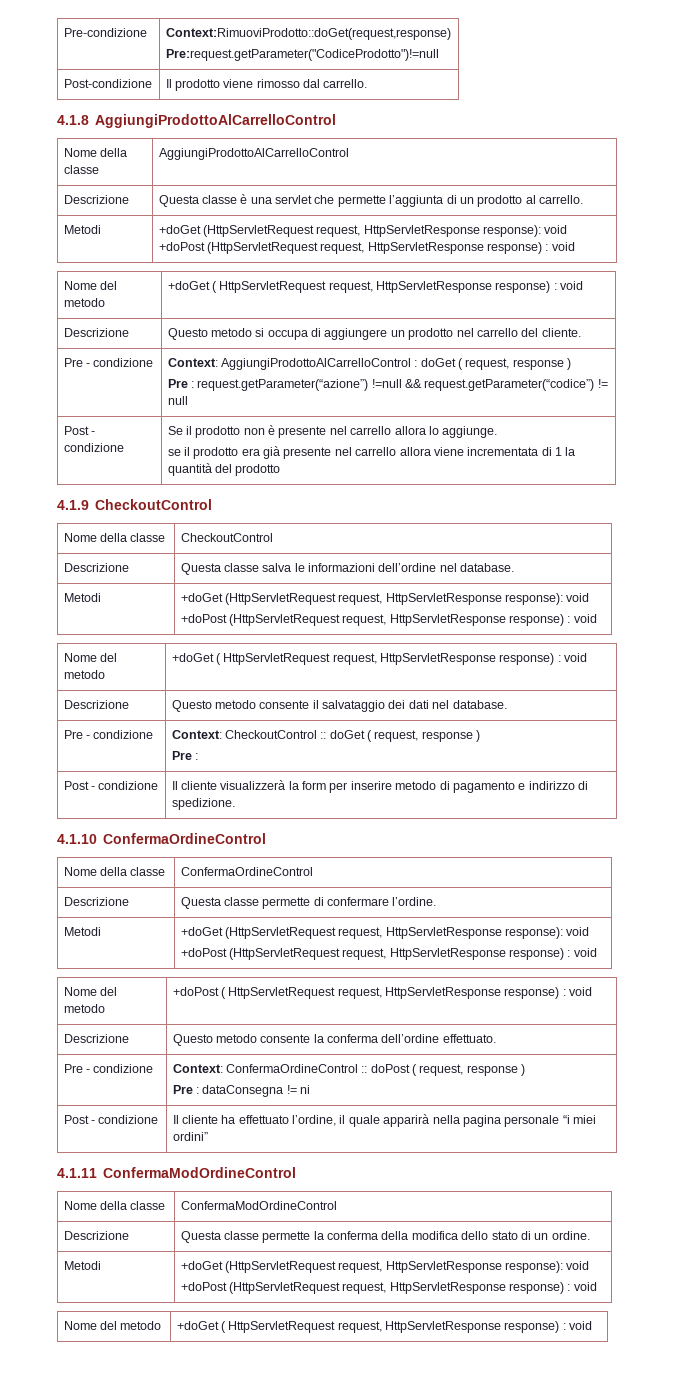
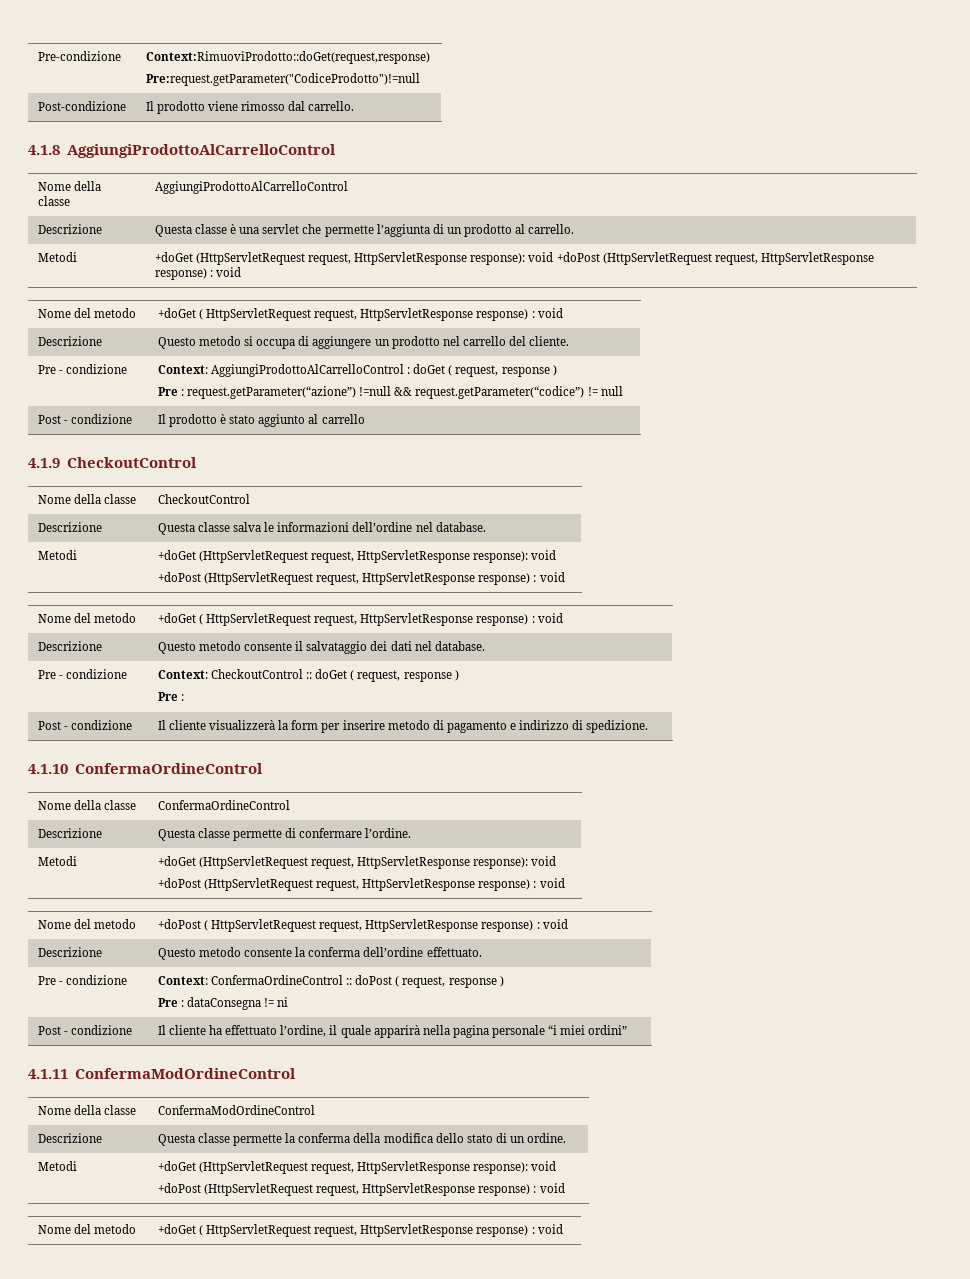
[167,425,498,438] [167,446,576,459] [167,463,281,476] Se il prodotto non è presente nel carrello allora lo aggiunge. // se il prodotto era già presente nel carrello allora viene incrementata di 1 la quantità del prodotto -> [157,414,365,427] Il prodotto è stato aggiunto al carrello

